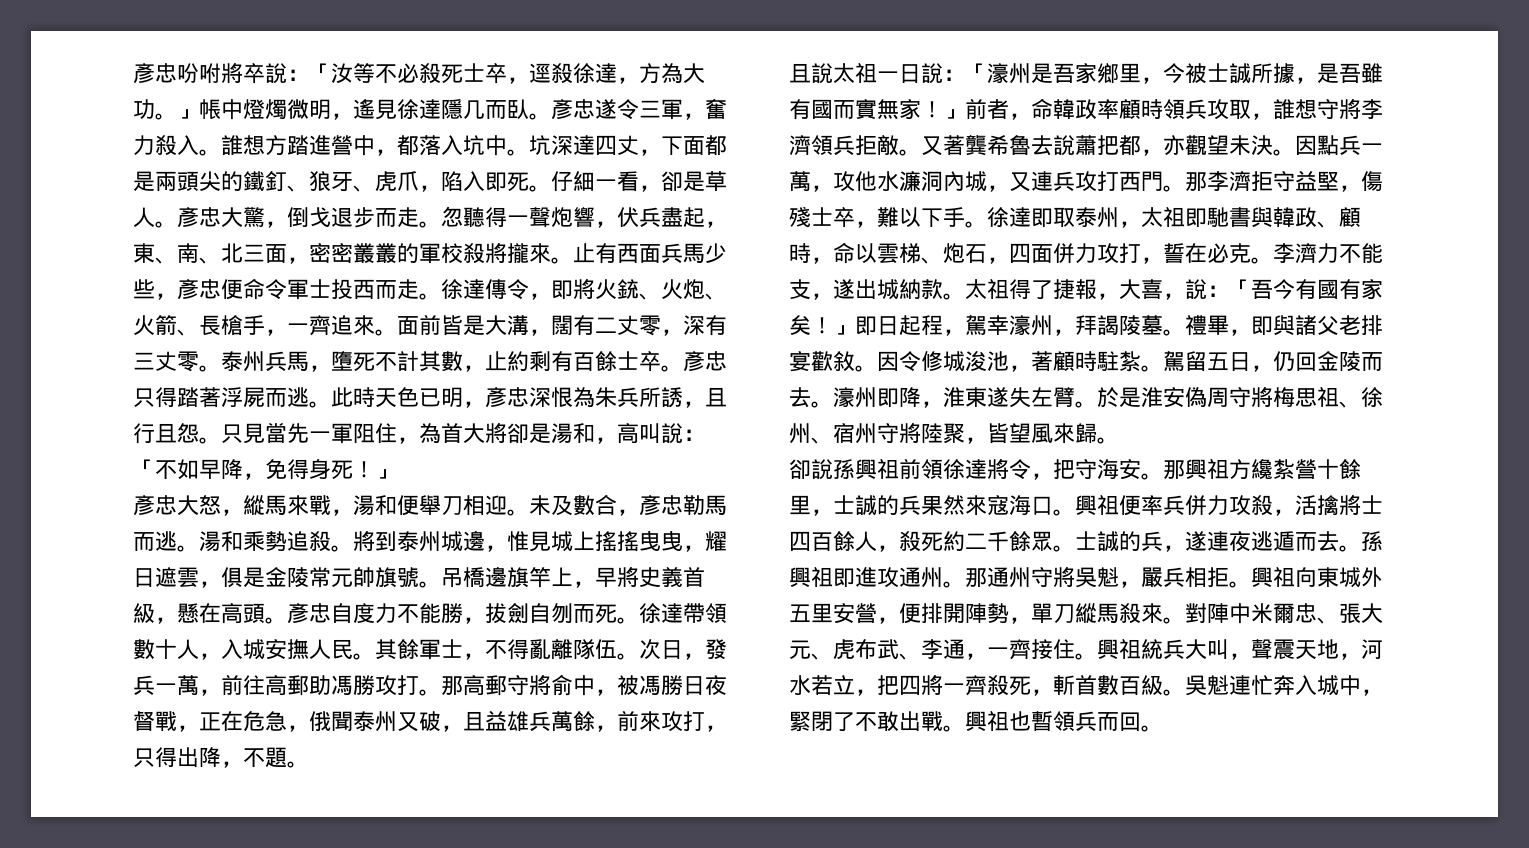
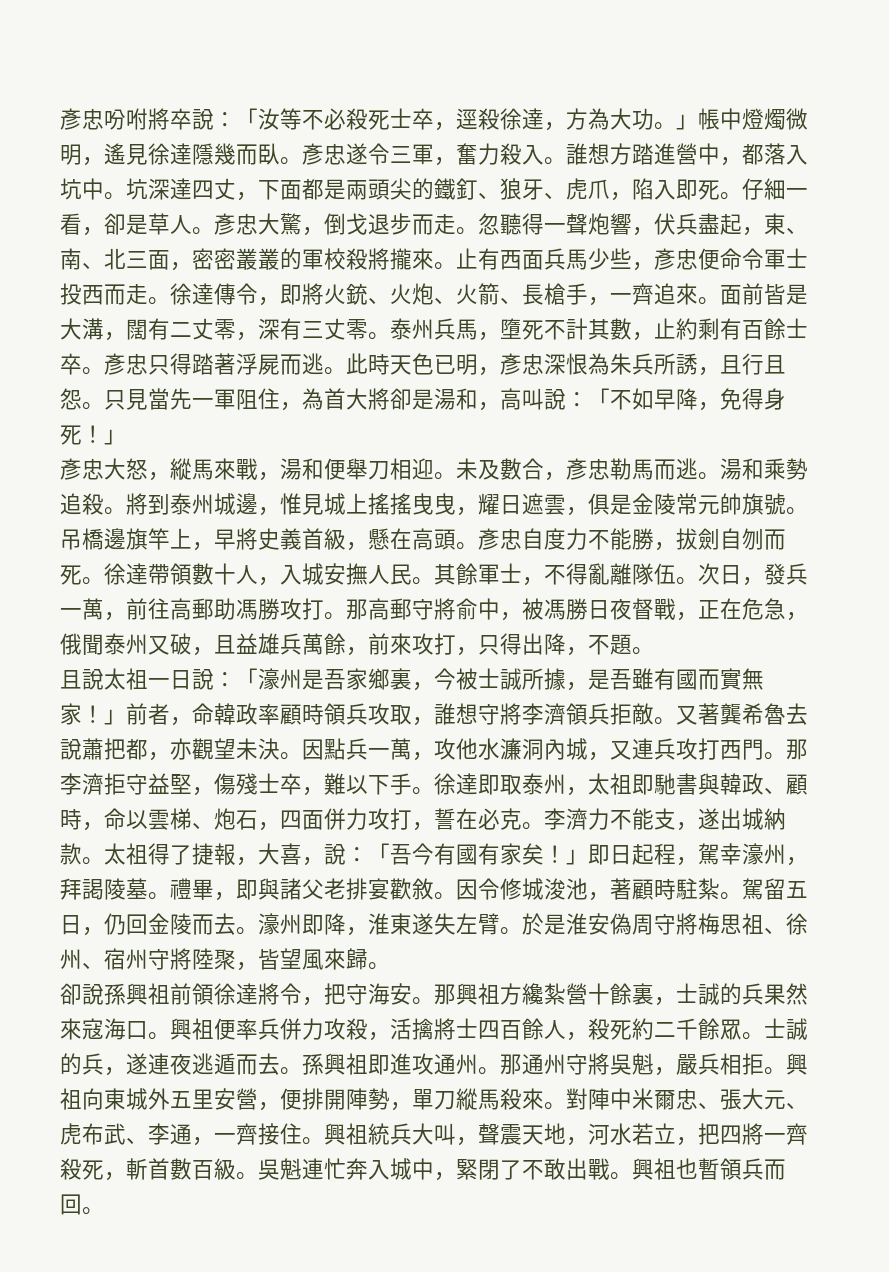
[463,100,485,119] 几 -> [214,143,236,165] 幾
[1119,63,1141,83] 里 -> [390,668,412,690] 裏
[789,495,811,515] 里 -> [632,983,654,1005] 裏

